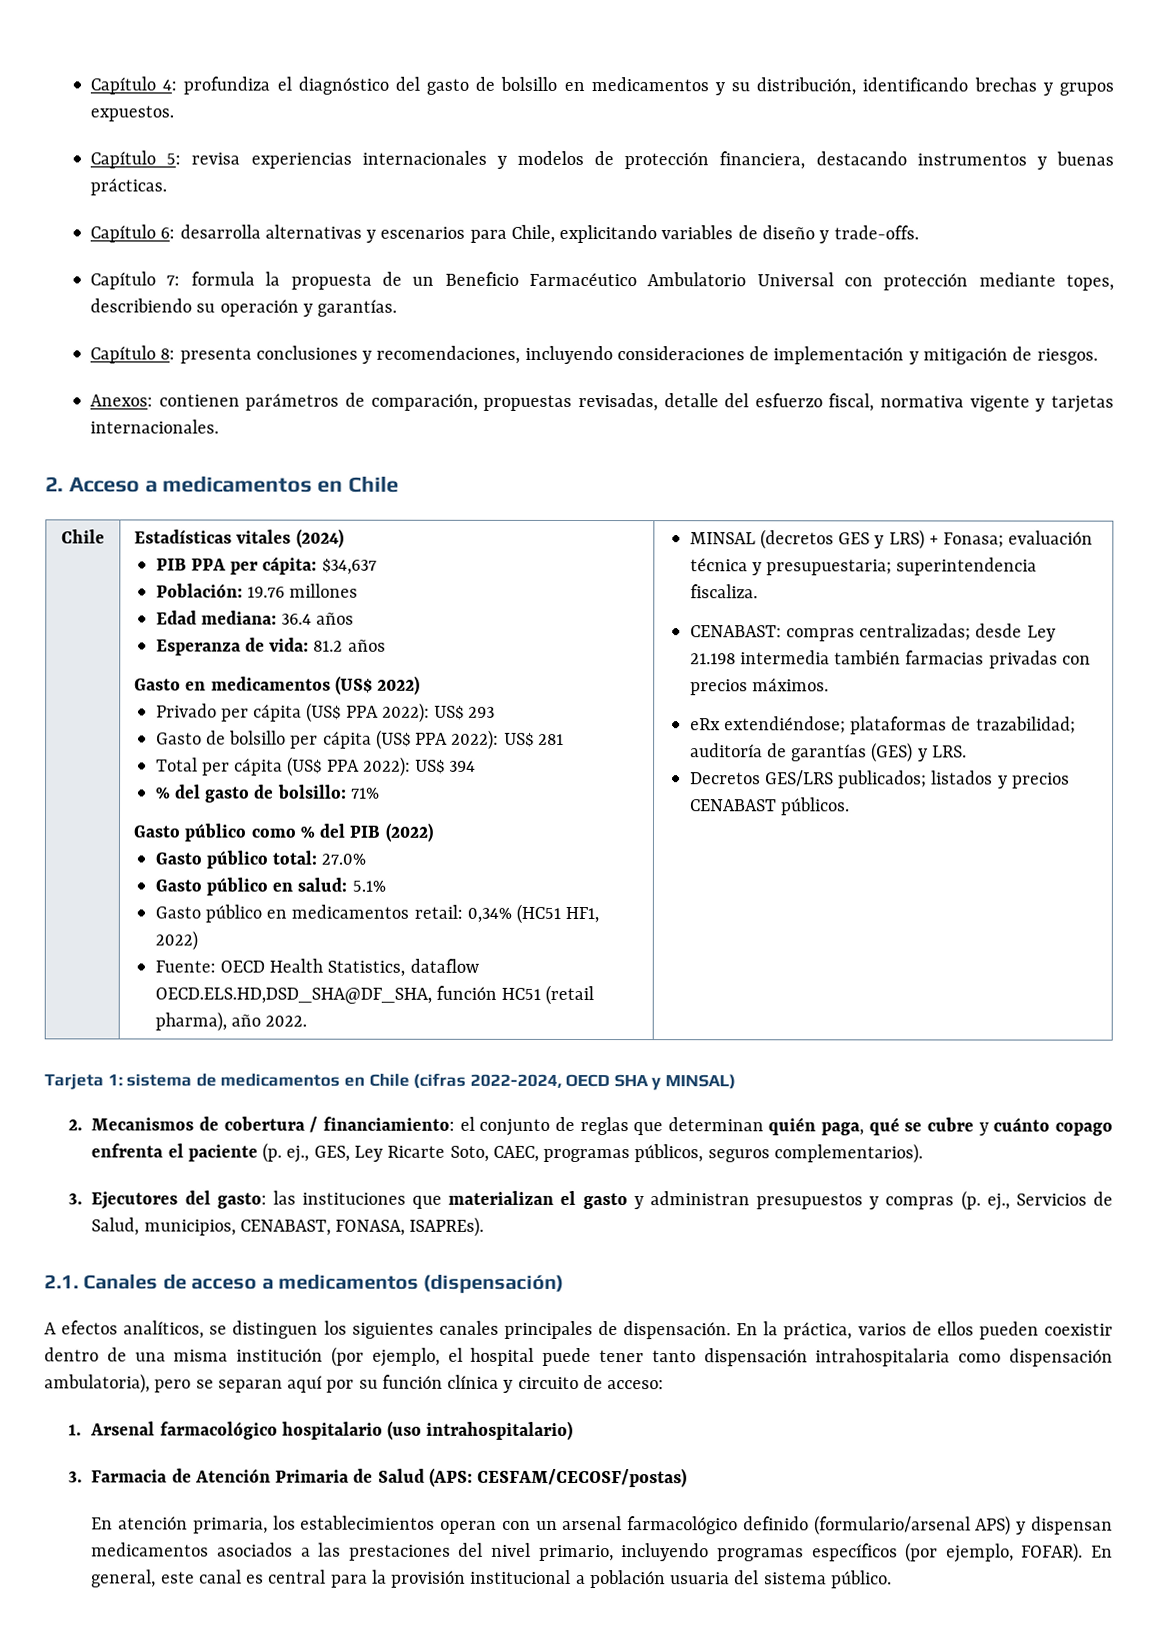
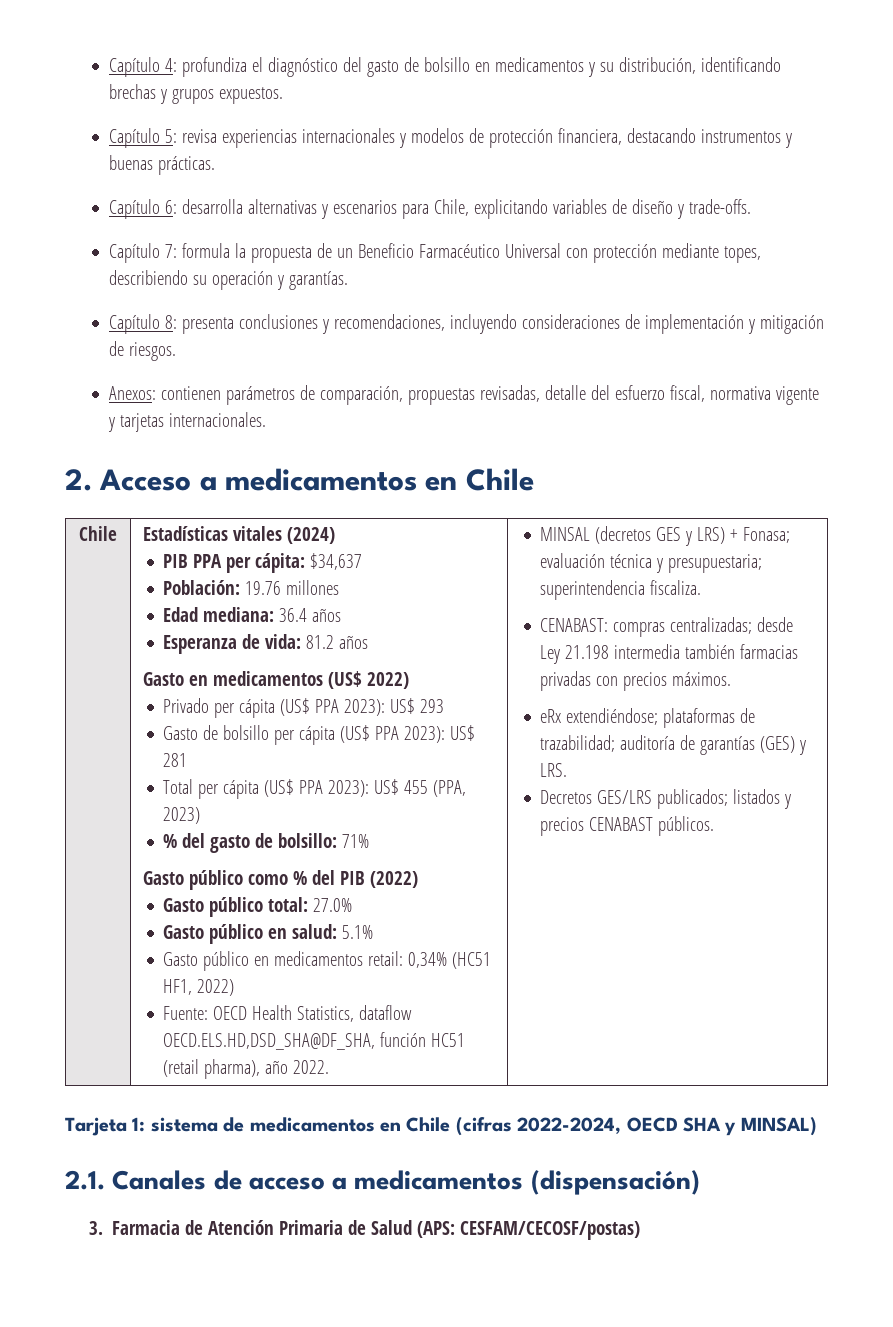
[647,272,747,287] Ambulatorio -> (500, 251) none
[381,702,430,723] 2022): -> [344,699,386,716] 2023):
[451,729,500,750] 2022): -> [404,726,446,743] 2023):
[362,756,477,777] 2022): US$ 394 -> [328,779,467,797] [163,807,201,824] 2023): US$ 455 (PPA, 2023)
[67,1116,1113,1136] [91,1142,923,1164] [67,1190,1113,1211] [91,1216,485,1237] // 2. Mecanismos de cobertura / financiamiento: el conjunto de reglas que determinan quién paga, qué se cubre y cuánto copago enfrenta el paciente (p. ej., GES, Ley Ricarte Soto, CAEC, programas públicos, seguros complementarios). // 3. Ejecutores del gasto: las instituciones que materializan el gasto y administran presupuestos y compras (p. ej., Servicios de Salud, municipios, CENABAST, FONASA, ISAPREs). -> (817, 1126) none
[44,1320,1113,1340] [44,1346,1113,1367] [44,1373,665,1394] [67,1420,574,1440] // A efectos analíticos, se distinguen los siguientes canales principales de dispensación. En la práctica, varios de ellos pueden coexistir dentro de una misma institución (por ejemplo, el hospital puede tener tanto dispensación intrahospitalaria como dispensación ambulatoria), pero se separan aquí por su función clínica y circuito de acceso: // 1. Arsenal farmacológico hospitalario (uso intrahospitalario) -> (700, 1182) none
[91,1515,1114,1536] [91,1542,1114,1563] [91,1569,893,1589] // En atención primaria, los establecimientos operan con un arsenal farmacológico definido (formulario/arsenal APS) y dispensan medicamentos asociados a las prestaciones del nivel primario, incluyendo programas específicos (por ejemplo, FOFAR). En general, este canal es central para la provisión institucional a población usuaria del sistema público. -> (641, 1230) none

